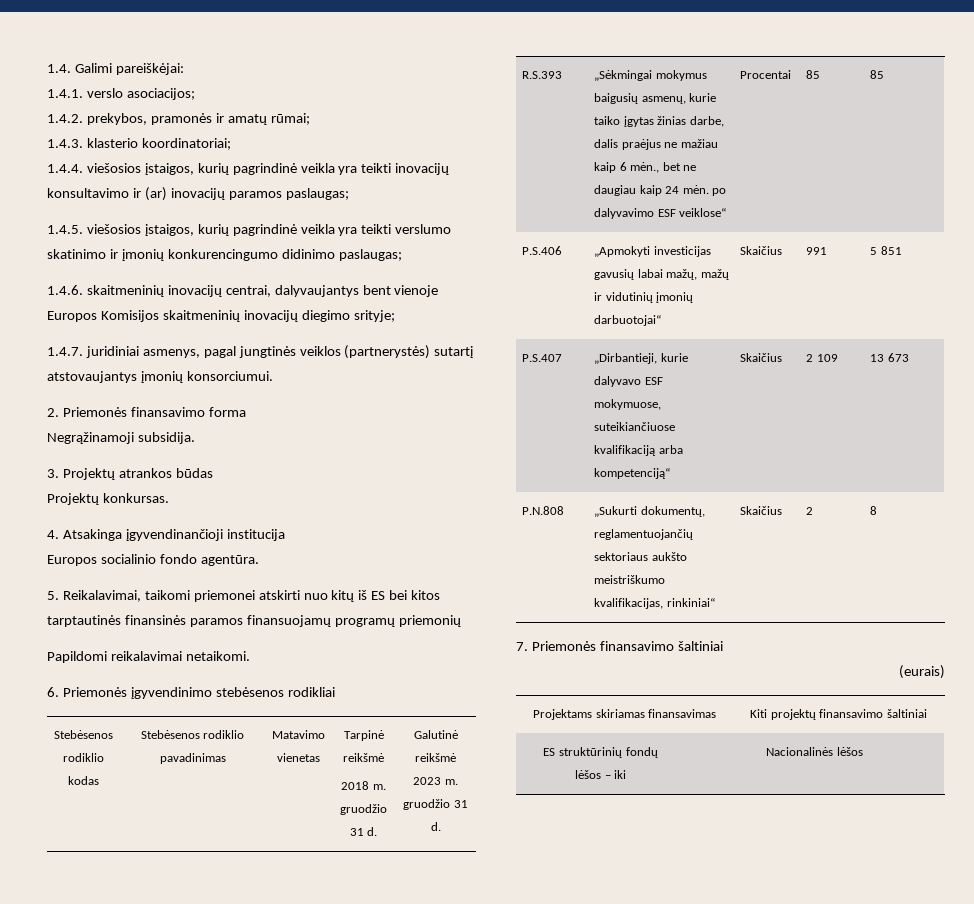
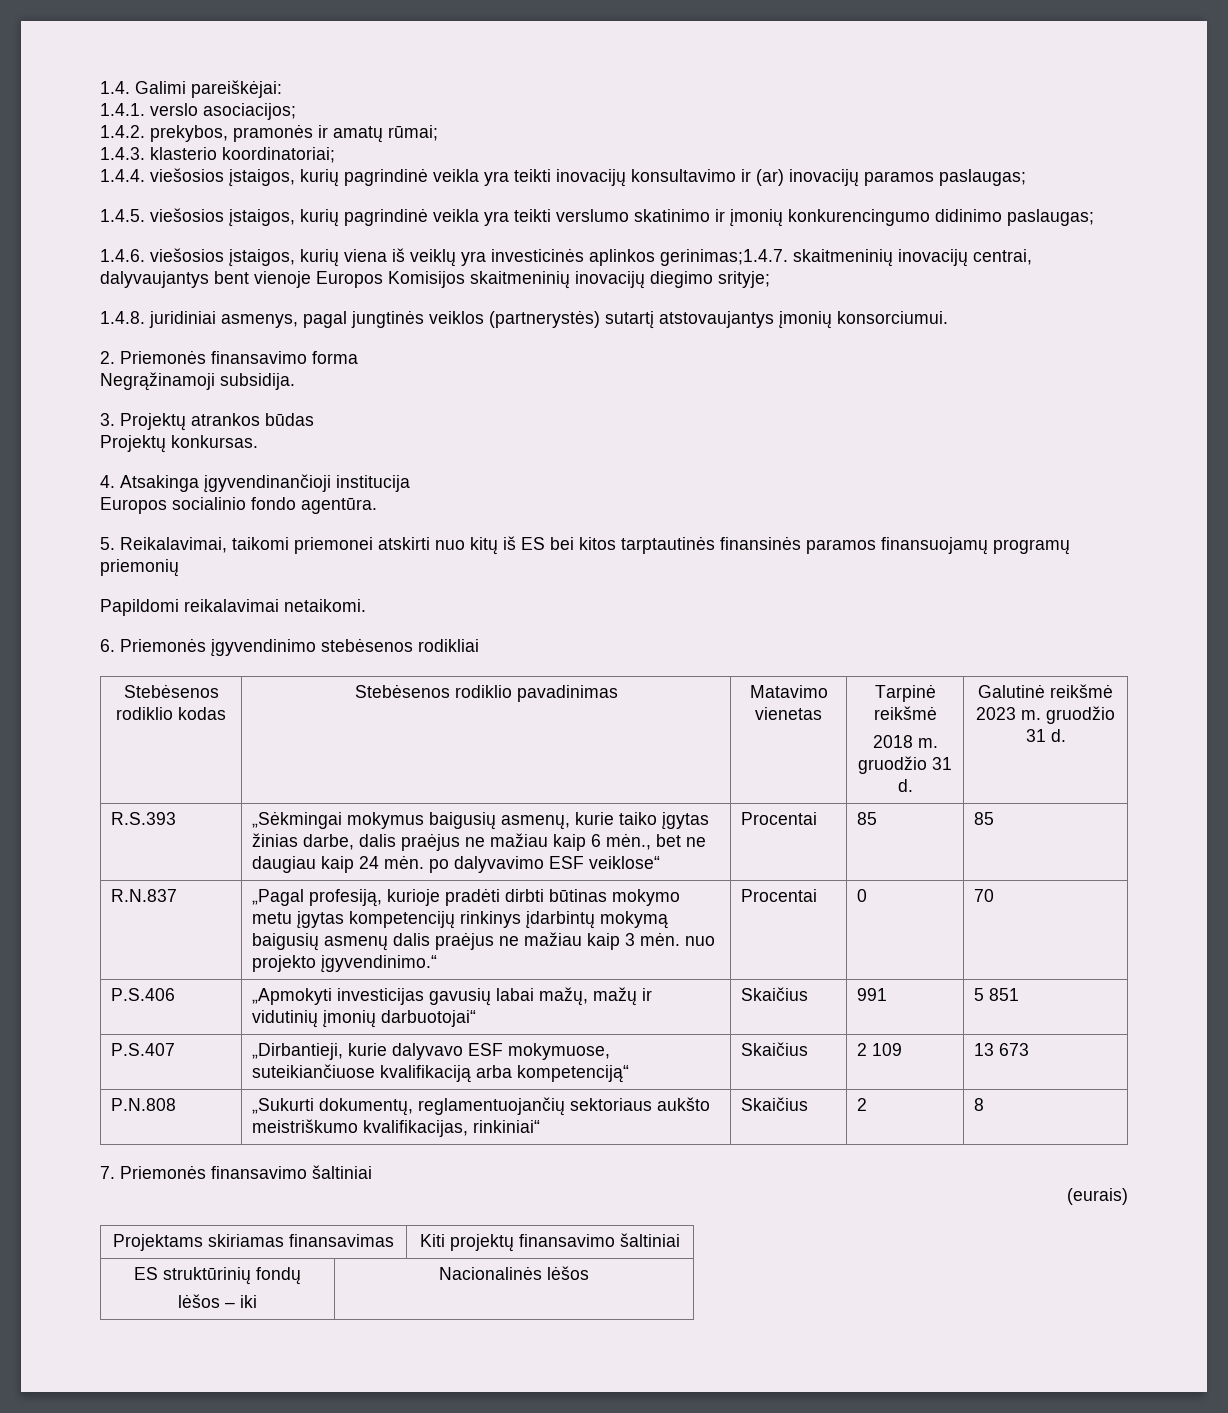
(83, 290) none -> [150,248,788,267] viešosios įstaigos, kurių viena iš veiklų yra investicinės aplinkos gerinimas;1.4.7.
[47,347,83,356] 1.4.7. -> [100,311,145,324] 1.4.8.
(885, 74) none -> [111,889,178,902] [252,888,681,907] [252,911,669,929] [252,932,716,951] [252,955,438,973] [741,889,818,902] [857,889,868,902] [974,889,995,902] // R.N.837 | „Pagal profesiją, kurioje pradėti dirbti būtinas mokymo metu įgytas kompetencijų rinkinys įdarbintų mokymą baigusių asmenų dalis praėjus ne mažiau kaip 3 mėn. nuo projekto įgyvendinimo.“ | Procentai | 0 | 70

